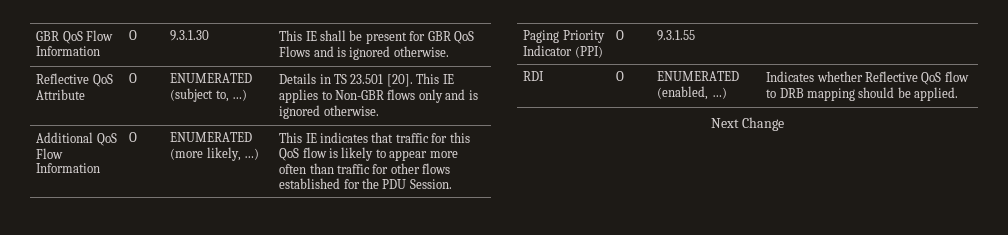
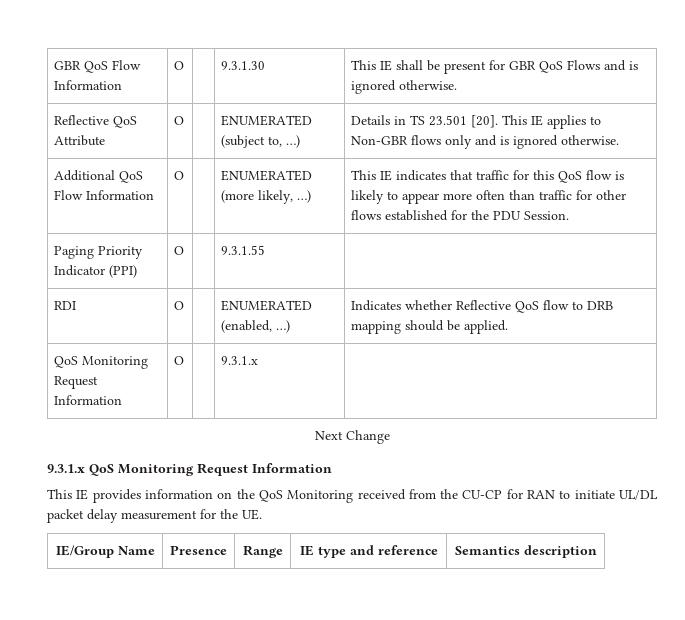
[710,117,785,131] // Next Change -> [54,356,149,369] [54,376,99,389] [54,395,123,405] [174,356,185,365] [221,356,259,365] [314,430,390,444] [47,463,332,476] [47,489,658,503] [47,509,262,523] [55,545,155,558] [170,545,227,555] [242,545,283,558] [299,545,438,558] [454,545,597,558] // QoS Monitoring Request Information | O | | 9.3.1.x | // Next Change // 9.3.1.x QoS Monitoring Request Information // This IE provides information on the QoS Monitoring received from the CU-CP for RAN to initiate UL/DL packet delay measurement for the UE. // IE/Group Name | Presence | Range | IE type and reference | Semantics description

